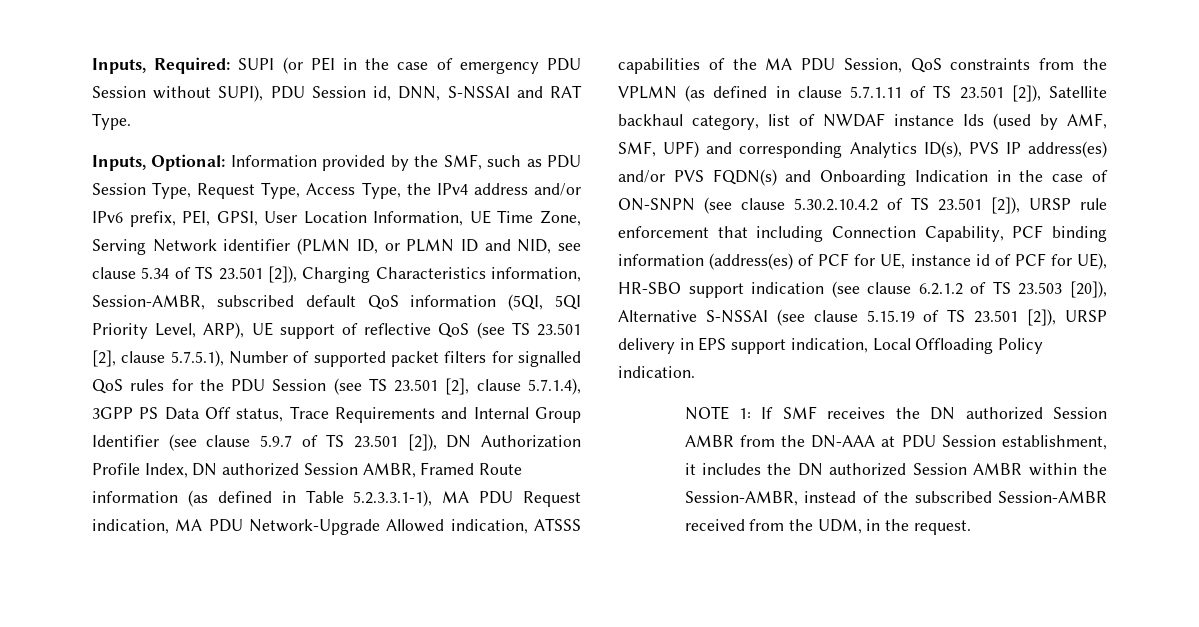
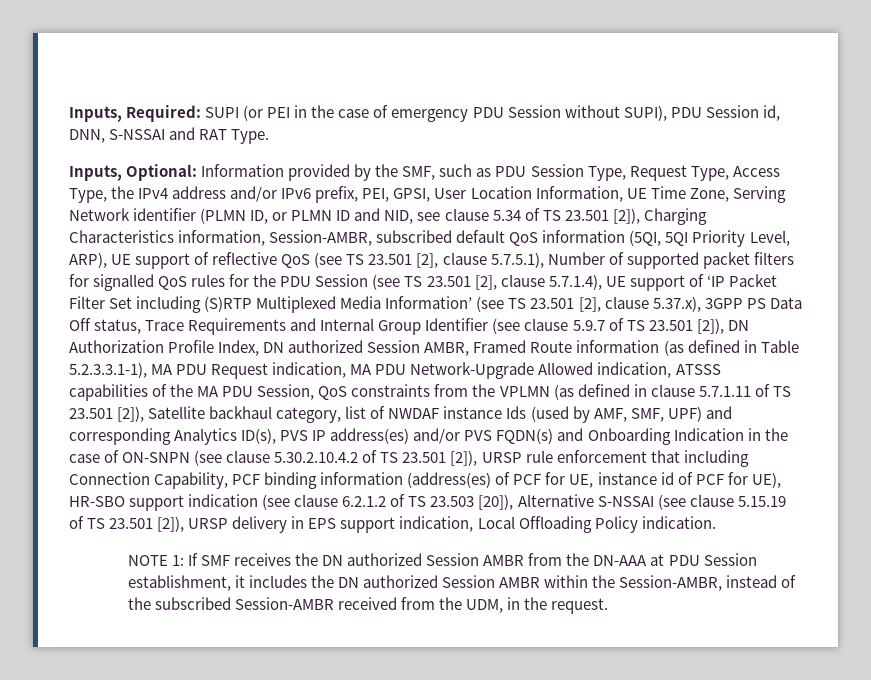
(581, 386) none -> [605,274,777,291] [69,296,701,313] UE support of ‘IP Packet Filter Set including (S)RTP Multiplexed Media Information’ (see TS 23.501 [2], clause 5.37.x),

